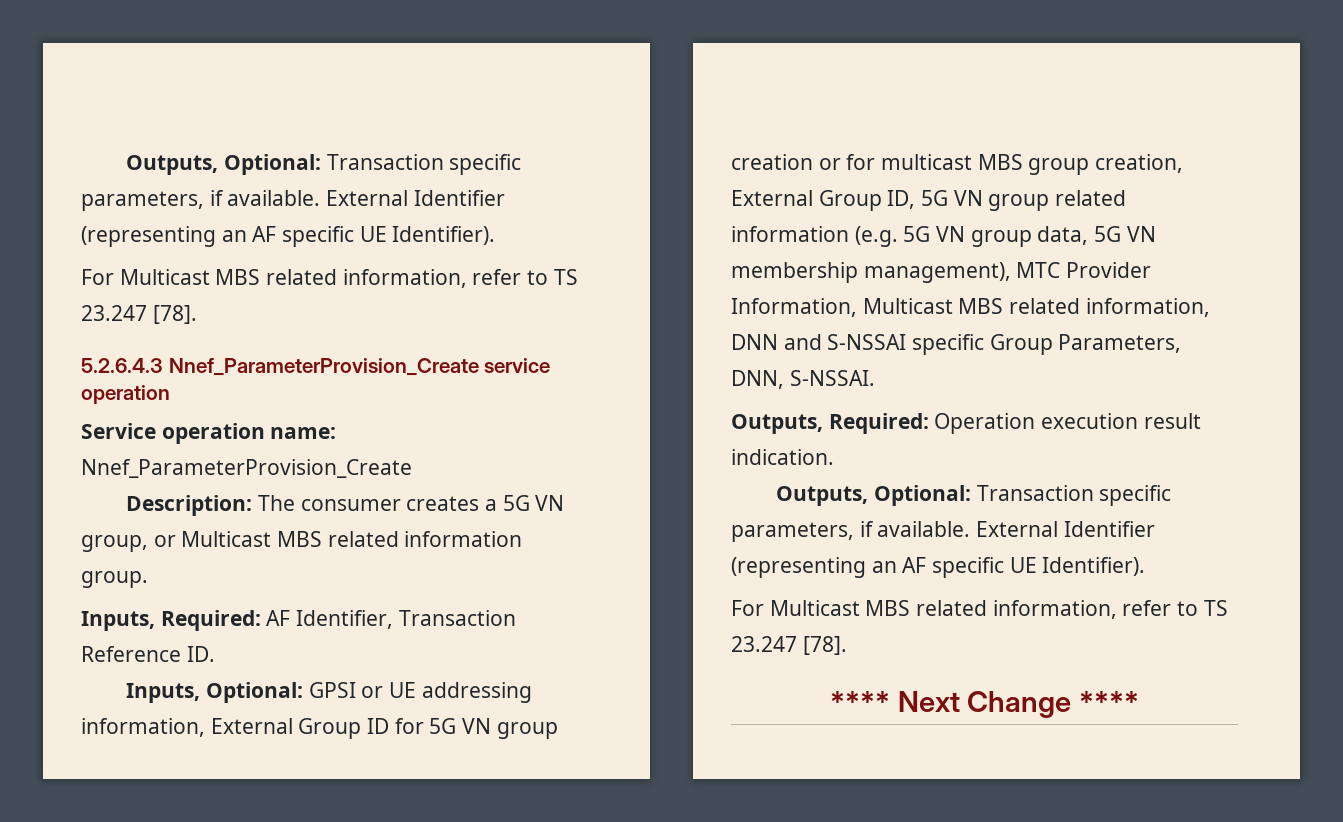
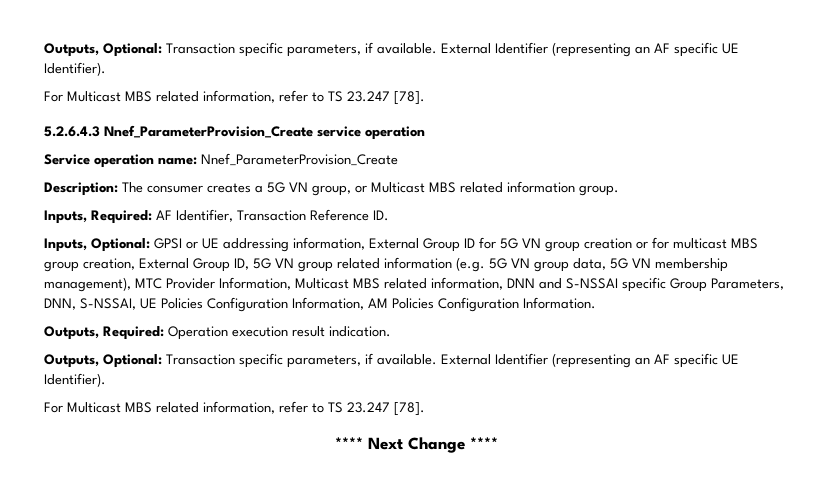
[789,370,875,386] S-NSSAI. -> [80,297,596,312] S-NSSAI, UE Policies Configuration Information, AM Policies Configuration Information.

